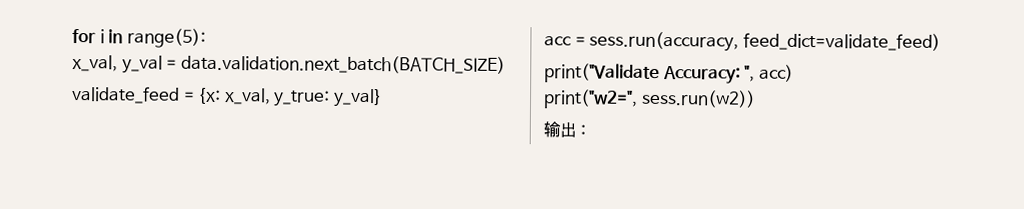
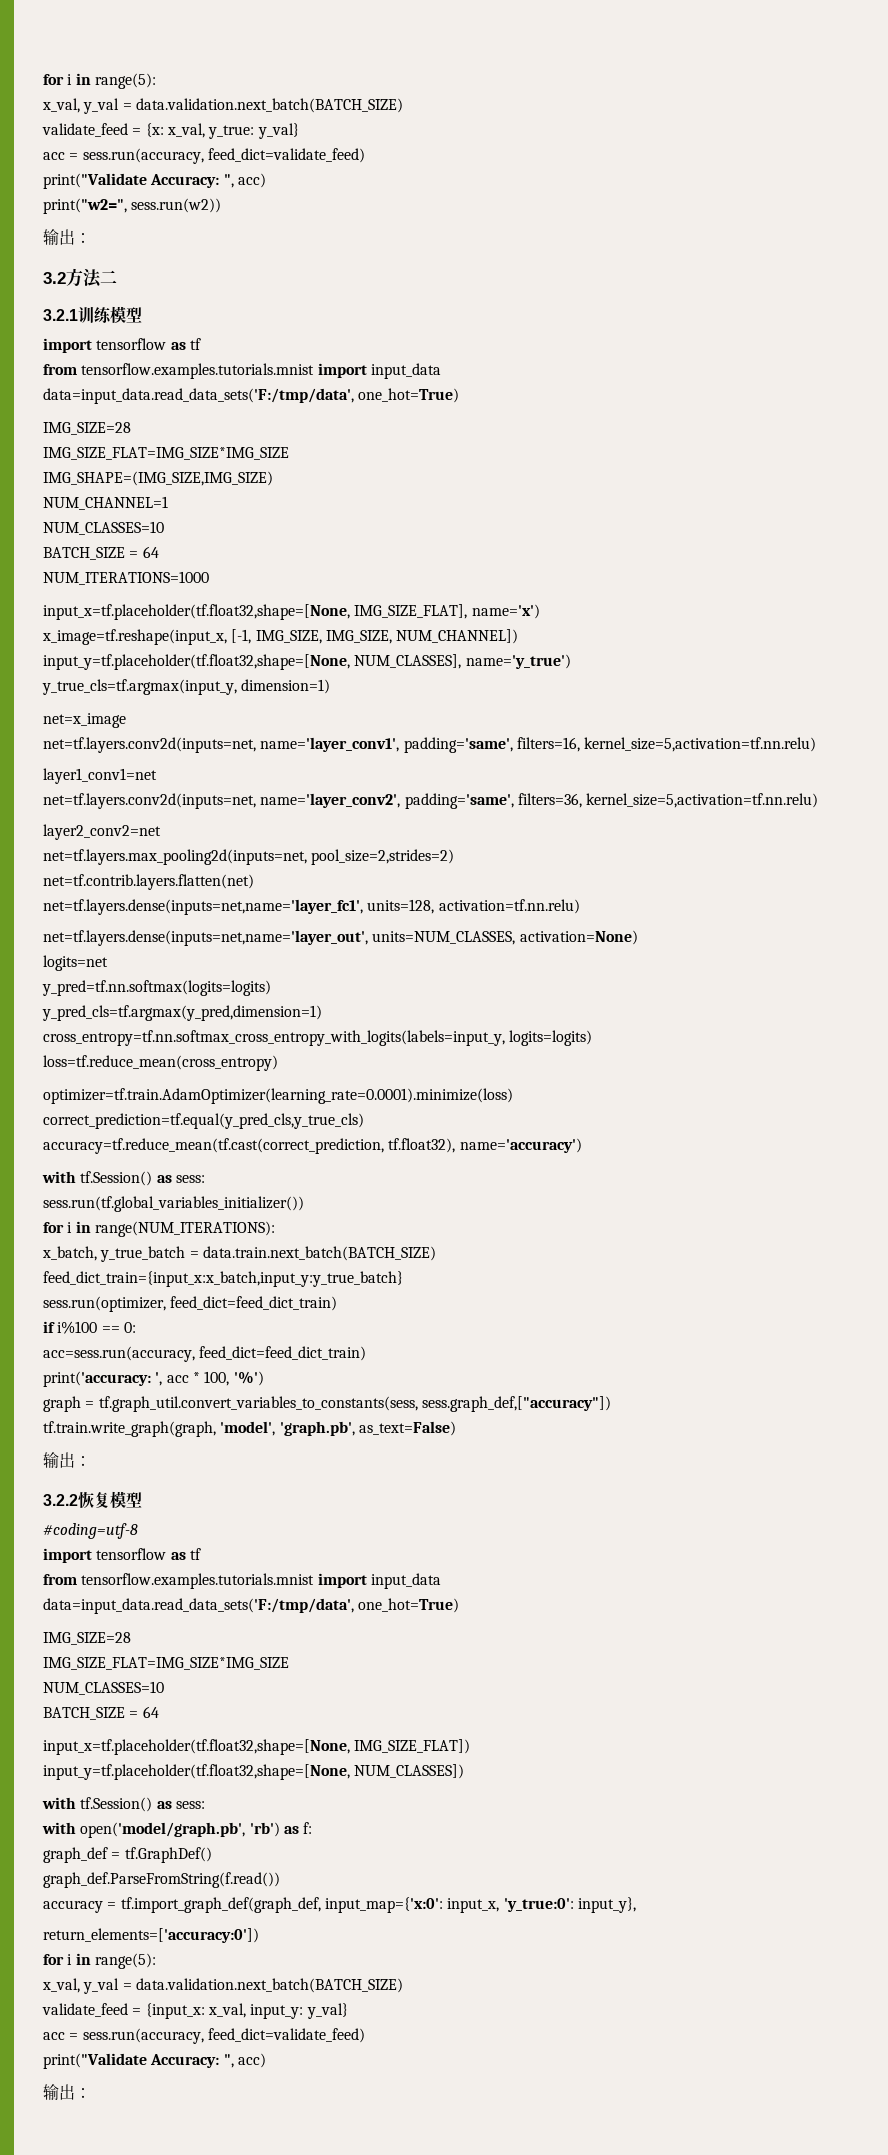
(591, 130) none -> [43,268,117,288] [43,306,142,323] [43,338,201,353] [43,363,441,379] [43,388,460,404] [43,422,131,435] [43,447,289,460] [43,471,273,486] [43,496,168,510] [43,521,164,535] [43,546,159,560] [43,571,209,585] [43,604,540,620] [42,629,519,645] [43,654,571,670] [42,679,331,695] [43,713,126,728] [43,737,817,753] [43,768,157,784] [43,793,819,809] [43,824,161,840] [43,849,455,865] [43,874,254,890] [43,899,580,915] [43,930,638,946] [43,955,108,971] [42,980,271,996] [42,1005,322,1021] [43,1030,593,1046] [43,1055,278,1071] [43,1088,513,1104] [43,1113,364,1129] [43,1138,582,1154] [42,1171,205,1186] [43,1196,304,1212] [43,1221,275,1237] [42,1246,436,1262] [43,1271,403,1287] [43,1296,338,1312] [43,1321,136,1334] [43,1346,367,1362] [43,1371,264,1387] [43,1396,611,1412] [43,1421,456,1437] [43,1452,91,1468] [43,1491,142,1509] [43,1523,138,1539] [43,1548,201,1563] [43,1573,441,1589] [43,1598,460,1614] [43,1632,131,1645] [43,1657,289,1670] [43,1681,164,1695] [43,1706,159,1720] [43,1739,471,1755] [43,1764,465,1780] [42,1797,205,1812] [42,1822,313,1838] [43,1847,212,1863] [43,1872,280,1888] [43,1897,636,1913] [43,1928,259,1943] [43,1953,156,1969] [42,1978,403,1994] [42,2003,348,2019] [43,2028,365,2044] [43,2053,266,2069] [43,2084,91,2100] // 3.2方法二 // 3.2.1训练模型 // import tensorflow as tf // from tensorflow.examples.tutorials.mnist import input_data // data=input_data.read_data_sets('F:/tmp/data', one_hot=True) // IMG_SIZE=28 // IMG_SIZE_FLAT=IMG_SIZE*IMG_SIZE // IMG_SHAPE=(IMG_SIZE,IMG_SIZE) // NUM_CHANNEL=1 // NUM_CLASSES=10 // BATCH_SIZE = 64 // NUM_ITERATIONS=1000 // input_x=tf.placeholder(tf.float32,shape=[None, IMG_SIZE_FLAT], name='x') // x_image=tf.reshape(input_x, [-1, IMG_SIZE, IMG_SIZE, NUM_CHANNEL]) // input_y=tf.placeholder(tf.float32,shape=[None, NUM_CLASSES], name='y_true') // y_true_cls=tf.argmax(input_y, dimension=1) // net=x_image // net=tf.layers.conv2d(inputs=net, name='layer_conv1', padding='same', filters=16, kernel_size=5,activation=tf.nn.relu) // layer1_conv1=net // net=tf.layers.conv2d(inputs=net, name='layer_conv2', padding='same', filters=36, kernel_size=5,activation=tf.nn.relu) // layer2_conv2=net // net=tf.layers.max_pooling2d(inputs=net, pool_size=2,strides=2) // net=tf.contrib.layers.flatten(net) // net=tf.layers.dense(inputs=net,name='layer_fc1', units=128, activation=tf.nn.relu) // net=tf.layers.dense(inputs=net,name='layer_out', units=NUM_CLASSES, activation=None) // logits=net // y_pred=tf.nn.softmax(logits=logits) // y_pred_cls=tf.argmax(y_pred,dimension=1) // cross_entropy=tf.nn.softmax_cross_entropy_with_logits(labels=input_y, logits=logits) // loss=tf.reduce_mean(cross_entropy) // optimizer=tf.train.AdamOptimizer(learning_rate=0.0001).minimize(loss) // correct_prediction=tf.equal(y_pred_cls,y_true_cls) // accuracy=tf.reduce_mean(tf.cast(correct_prediction, tf.float32), name='accuracy') // with tf.Session() as sess: // sess.run(tf.global_variables_initializer()) // for i in range(NUM_ITERATIONS): // x_batch, y_true_batch = data.train.next_batch(BATCH_SIZE) // feed_dict_train={input_x:x_batch,input_y:y_true_batch} // sess.run(optimizer, feed_dict=feed_dict_train) // if i%100 == 0: // acc=sess.run(accuracy, feed_dict=feed_dict_train) // print('accuracy: ', acc * 100, '%') // graph = tf.graph_util.convert_variables_to_constants(sess, sess.graph_def,["accuracy"]) // tf.train.write_graph(graph, 'model', 'graph.pb', as_text=False) // 输出： // 3.2.2恢复模型 // #coding=utf-8 // import tensorflow as tf // from tensorflow.examples.tutorials.mnist import input_data // data=input_data.read_data_sets('F:/tmp/data', one_hot=True) // IMG_SIZE=28 // IMG_SIZE_FLAT=IMG_SIZE*IMG_SIZE // NUM_CLASSES=10 // BATCH_SIZE = 64 // input_x=tf.placeholder(tf.float32,shape=[None, IMG_SIZE_FLAT]) // input_y=tf.placeholder(tf.float32,shape=[None, NUM_CLASSES]) // with tf.Session() as sess: // with open('model/graph.pb', 'rb') as f: // graph_def = tf.GraphDef() // graph_def.ParseFromString(f.read()) // accuracy = tf.import_graph_def(graph_def, input_map={'x:0': input_x, 'y_true:0': input_y}, // return_elements=['accuracy:0']) // for i in range(5): // x_val, y_val = data.validation.next_batch(BATCH_SIZE) // validate_feed = {input_x: x_val, input_y: y_val} // acc = sess.run(accuracy, feed_dict=validate_feed) // print("Validate Accuracy: ", acc) // 输出：

